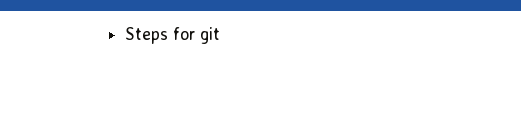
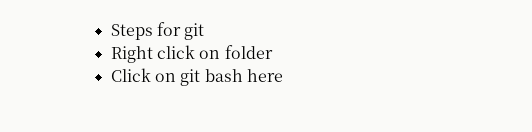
(220, 35) none -> [110,45,273,63] [110,68,283,86] // Right click on folder // Click on git bash here

